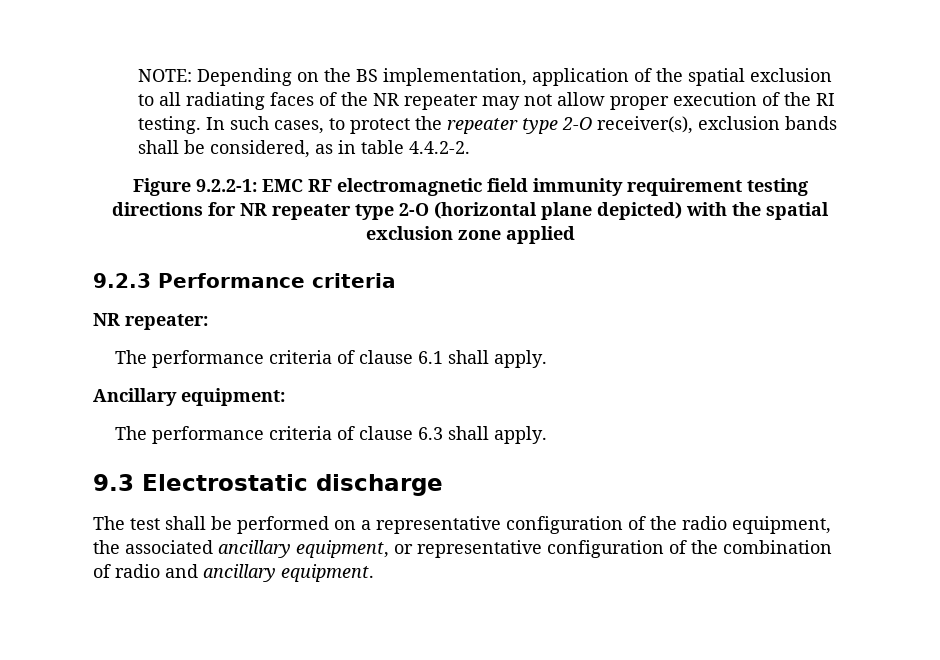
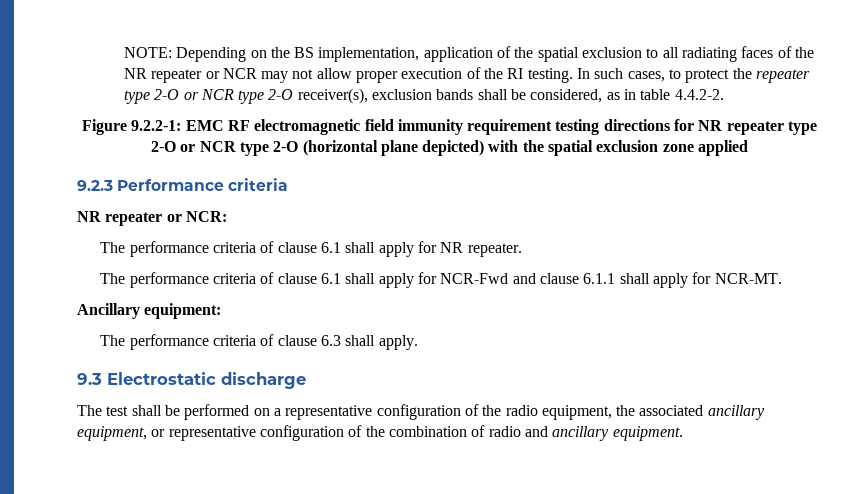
(478, 102) none -> [205,68,257,79] or NCR
(592, 123) none -> [183,89,294,104] or NCR type 2-O
(429, 209) none -> [180,141,299,156] or NCR type 2-O
[125,314,208,330] [115,350,548,368] repeater: // The performance criteria of clause 6.1 shall apply. -> [105,211,227,226] [100,241,522,257] [100,272,782,288] repeater or NCR: // The performance criteria of clause 6.1 shall apply for NR repeater. // The performance criteria of clause 6.1 shall apply for NCR-Fwd and clause 6.1.1 shall apply for NCR-MT.

